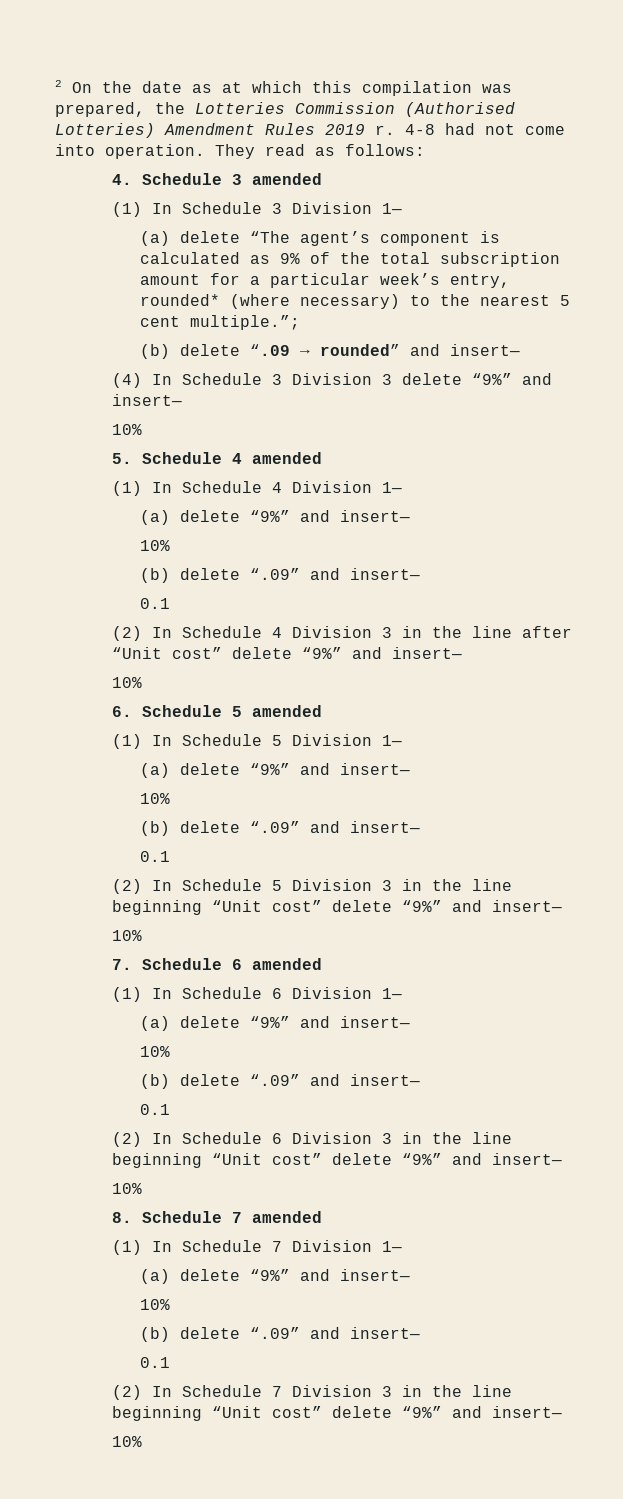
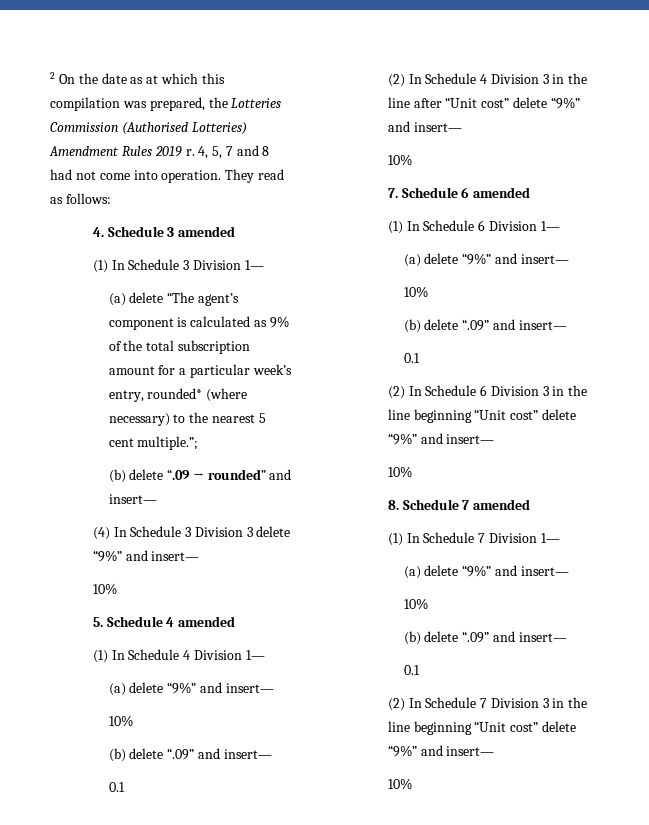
[404,124,435,135] 4-8 -> [198,145,270,159] 4, 5, 7 and 8
[111,705,322,717] [111,734,402,749] [140,763,411,778] [140,793,171,804] [140,821,421,836] [140,851,171,862] [111,879,512,894] [111,900,562,915] [111,930,142,941] // 6. Schedule 5 amended // (1) In Schedule 5 Division 1— // (a) delete “9%” and insert— // 10% // (b) delete “.09” and insert— // 0.1 // (2) In Schedule 5 Division 3 in the line beginning “Unit cost” delete “9%” and insert— // 10% -> (412, 160) none

